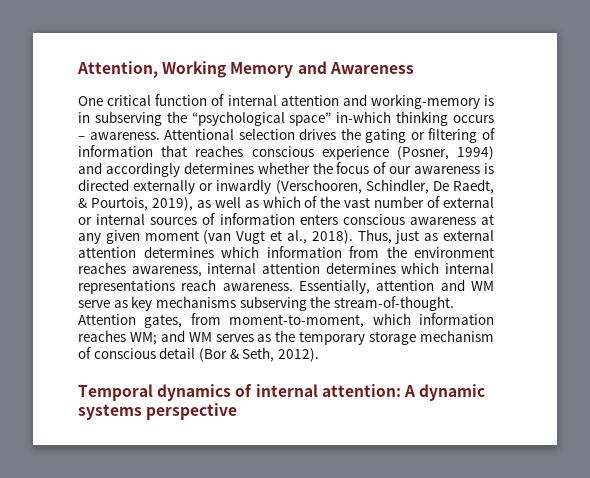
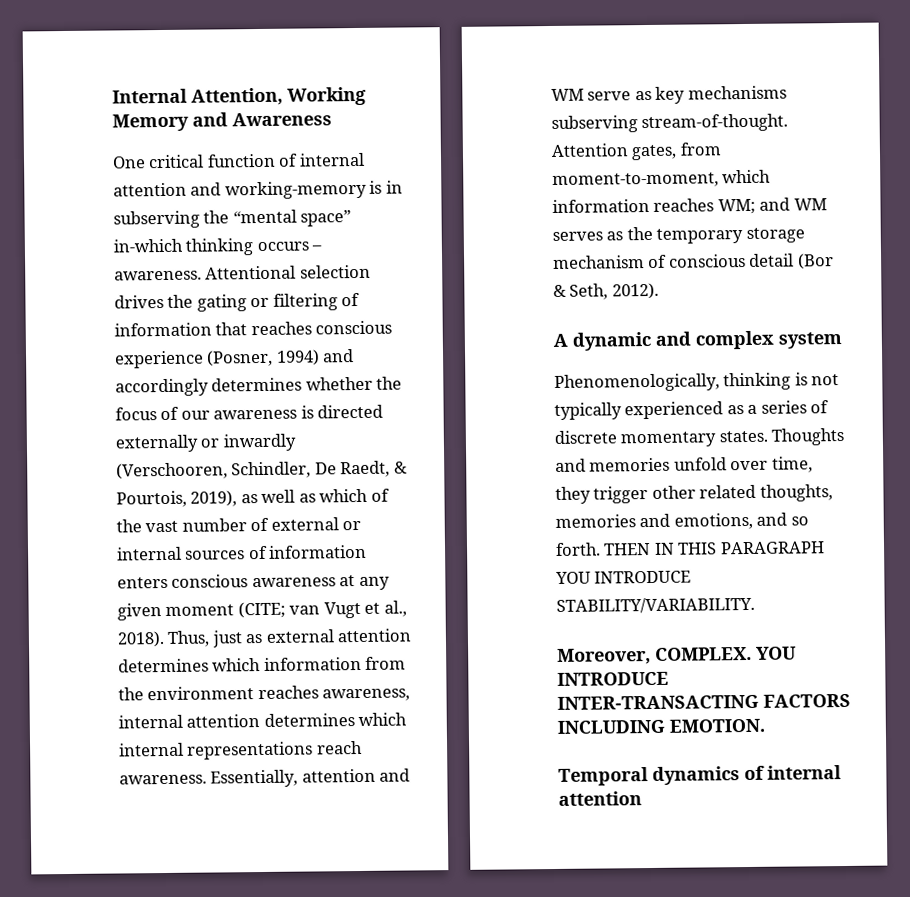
(77, 69) none -> [112,88,188,104] Internal
[191,111,285,126] “psychological -> [232,209,297,224] “mental
[203,230,232,244] (van -> [237,601,321,619] (CITE; van
[310,296,331,308] the -> (638, 124) none
(319, 355) none -> [553,330,842,351] [554,372,840,392] [554,400,830,420] [554,427,845,448] [555,456,813,473] [555,484,833,504] [555,512,809,530] [555,541,825,556] [555,570,692,584] [556,596,755,614] [557,646,797,665] [557,671,669,686] [557,693,851,710] [557,718,765,734] // A dynamic and complex system // Phenomenologically, thinking is not typically experienced as a series of discrete momentary states. Thoughts and memories unfold over time, they trigger other related thoughts, memories and emotions, and so forth. THEN IN THIS PARAGRAPH YOU INTRODUCE STABILITY/VARIABILITY. // Moreover, COMPLEX. YOU INTRODUCE INTER-TRANSACTING FACTORS INCLUDING EMOTION.
[321,384,486,401] [78,403,238,420] attention: A dynamic systems perspective -> [558,791,642,806] attention

